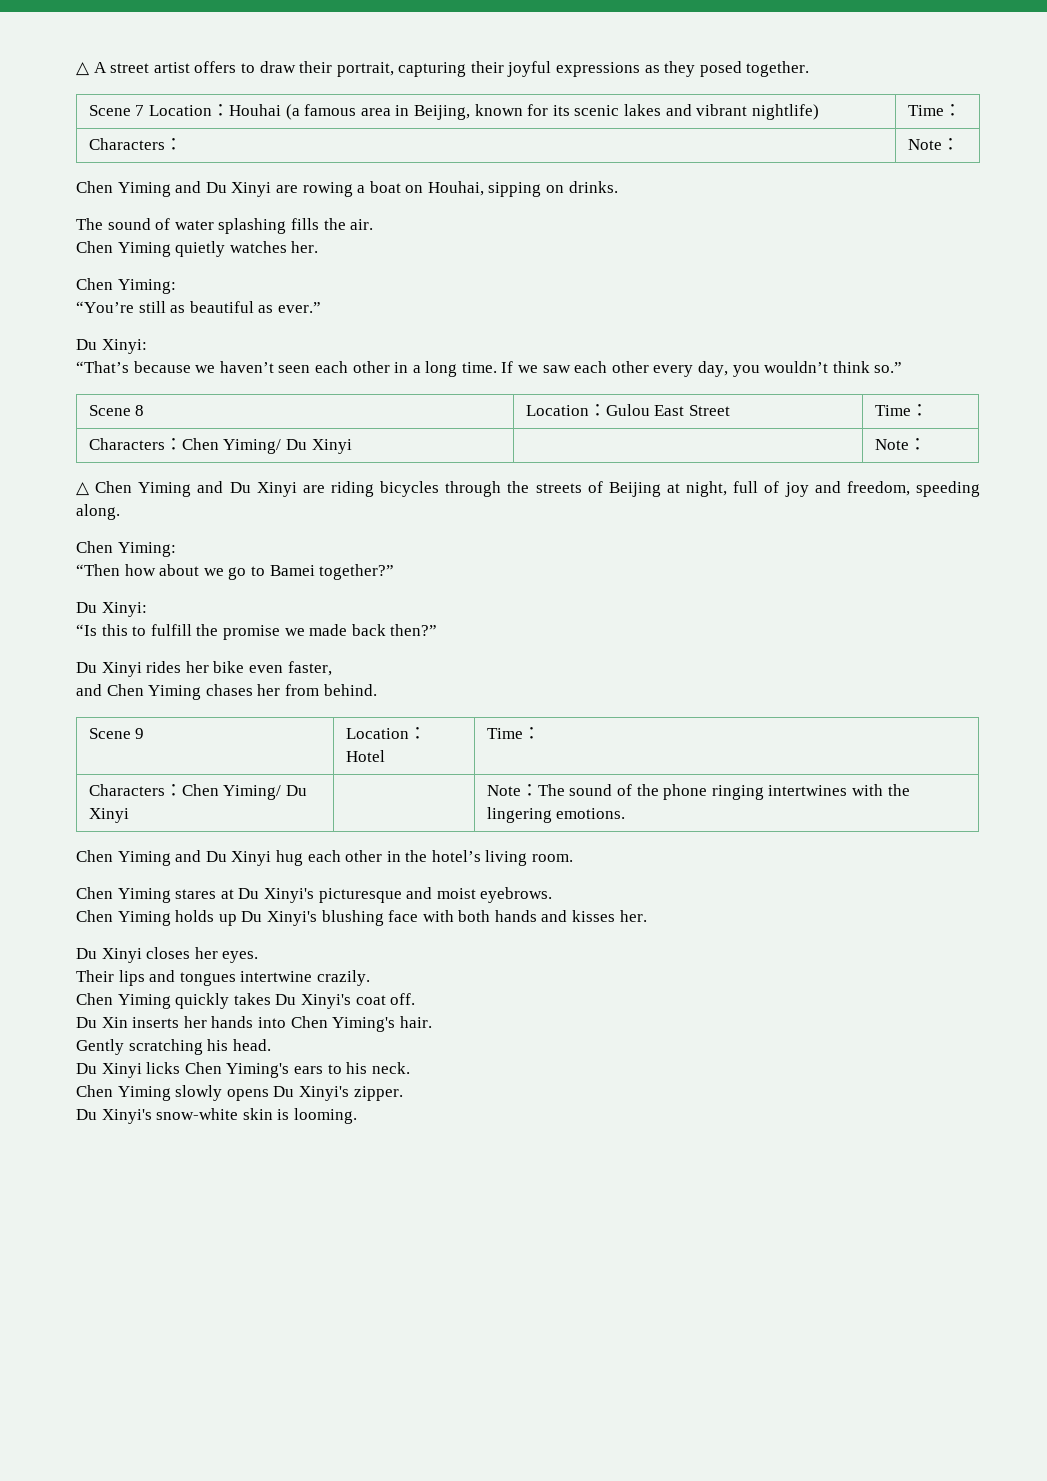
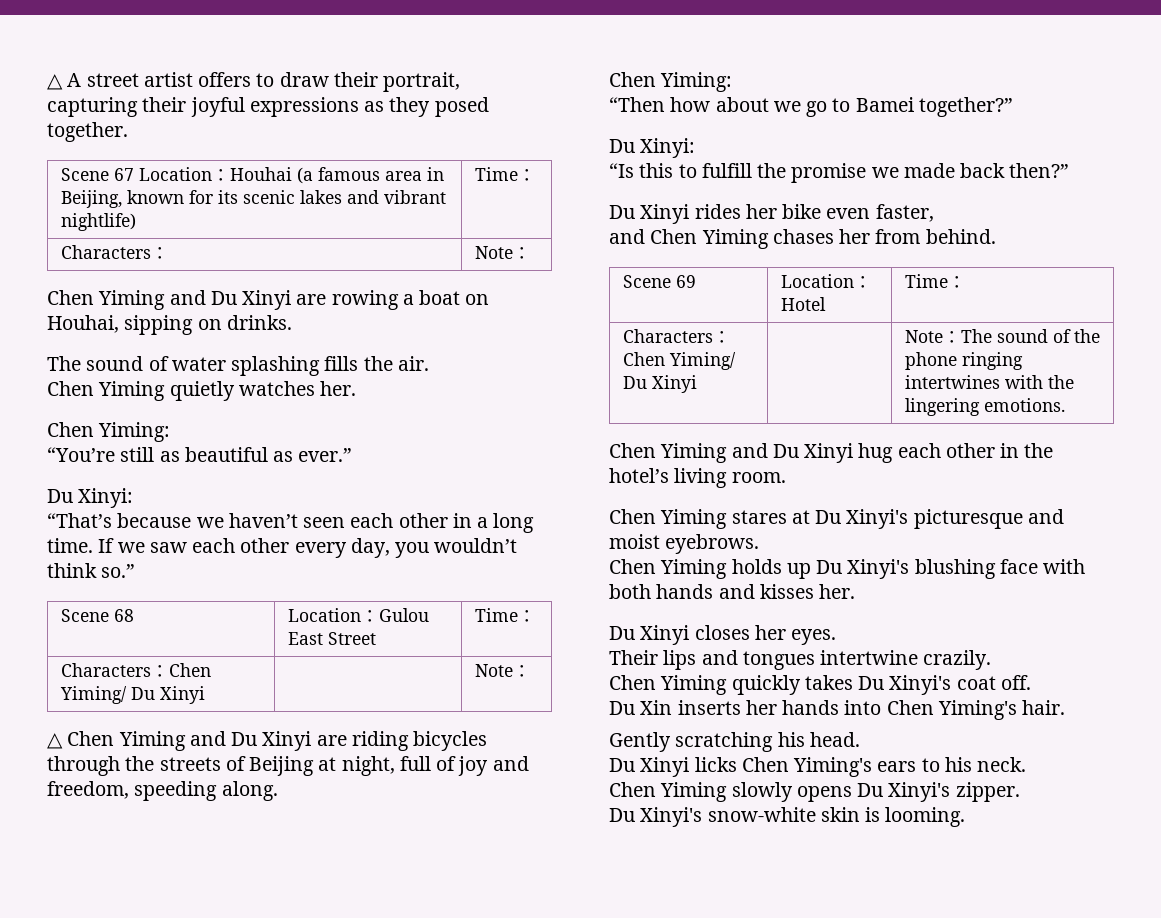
[135,105,145,116] 7 -> [113,168,134,181] 67
[135,405,145,416] 8 -> [113,609,134,622] 68
[135,728,145,739] 9 -> [675,275,696,288] 69

